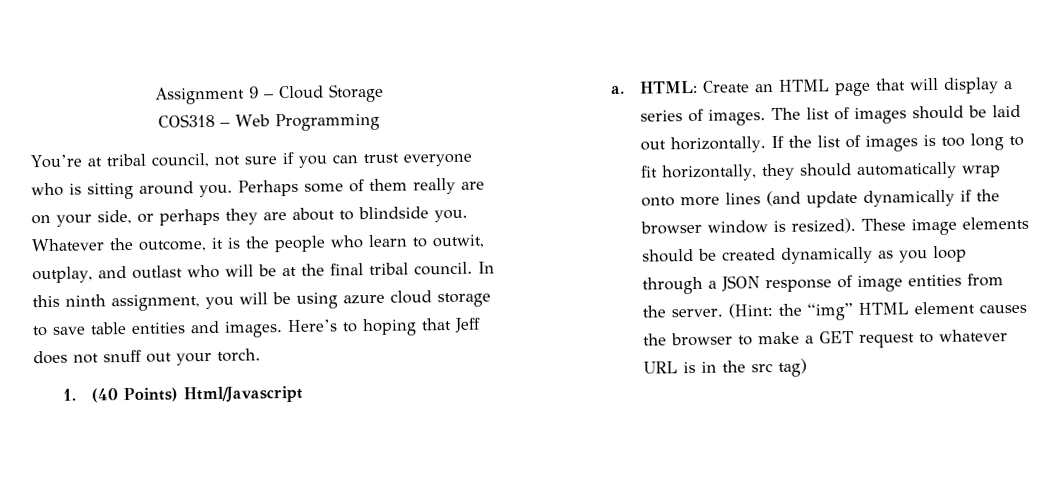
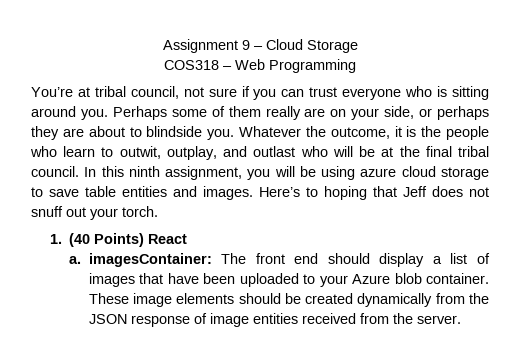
[183,385,304,404] Html/Javascript -> [148,234,188,244] React
[639,77,1014,97] [640,104,1022,126] [640,133,1025,154] [641,161,1002,182] [641,189,1001,208] [640,217,857,235] HTML: Create an HTML page that will display a series of images. The list of images should be laid out horizontally. If the list of images is too long to fit horizontally, they should automatically wrap onto more lines (and update dynamically if the browser window is resized). -> [88,253,490,267] [88,273,489,287] imagesContainer: The front end should display a list of images that have been uploaded to your Azure blob container.
[878,245,968,263] [642,276,718,295] as you loop through a -> [435,293,489,304] from the
(963, 280) none -> [301,313,356,324] received
[728,301,1028,321] [643,329,1009,348] [643,358,808,377] (Hint: the “img” HTML element causes the browser to make a GET request to whatever URL is in the src tag) -> (461, 319) none

